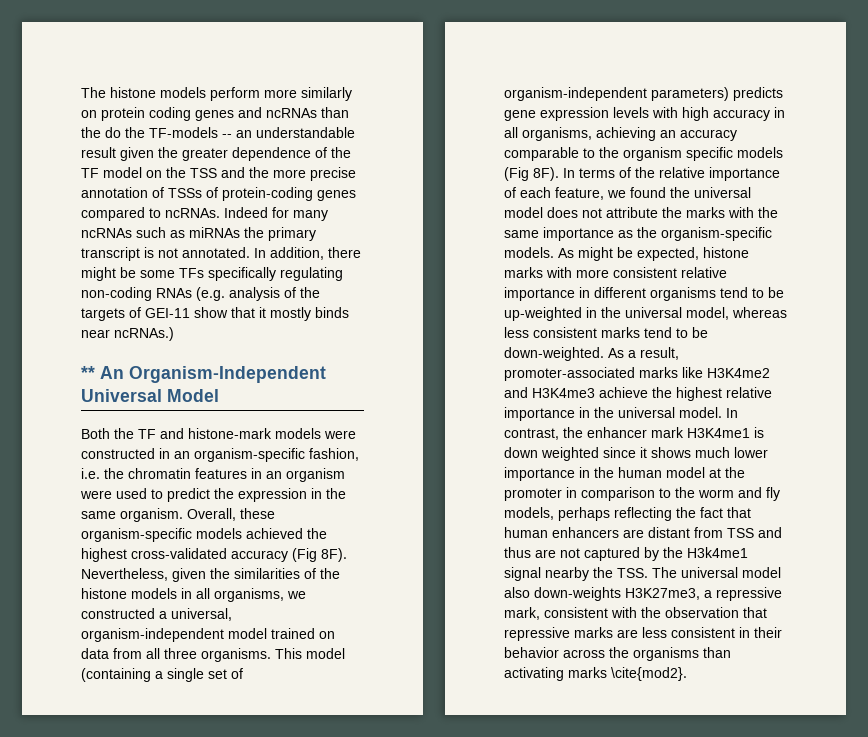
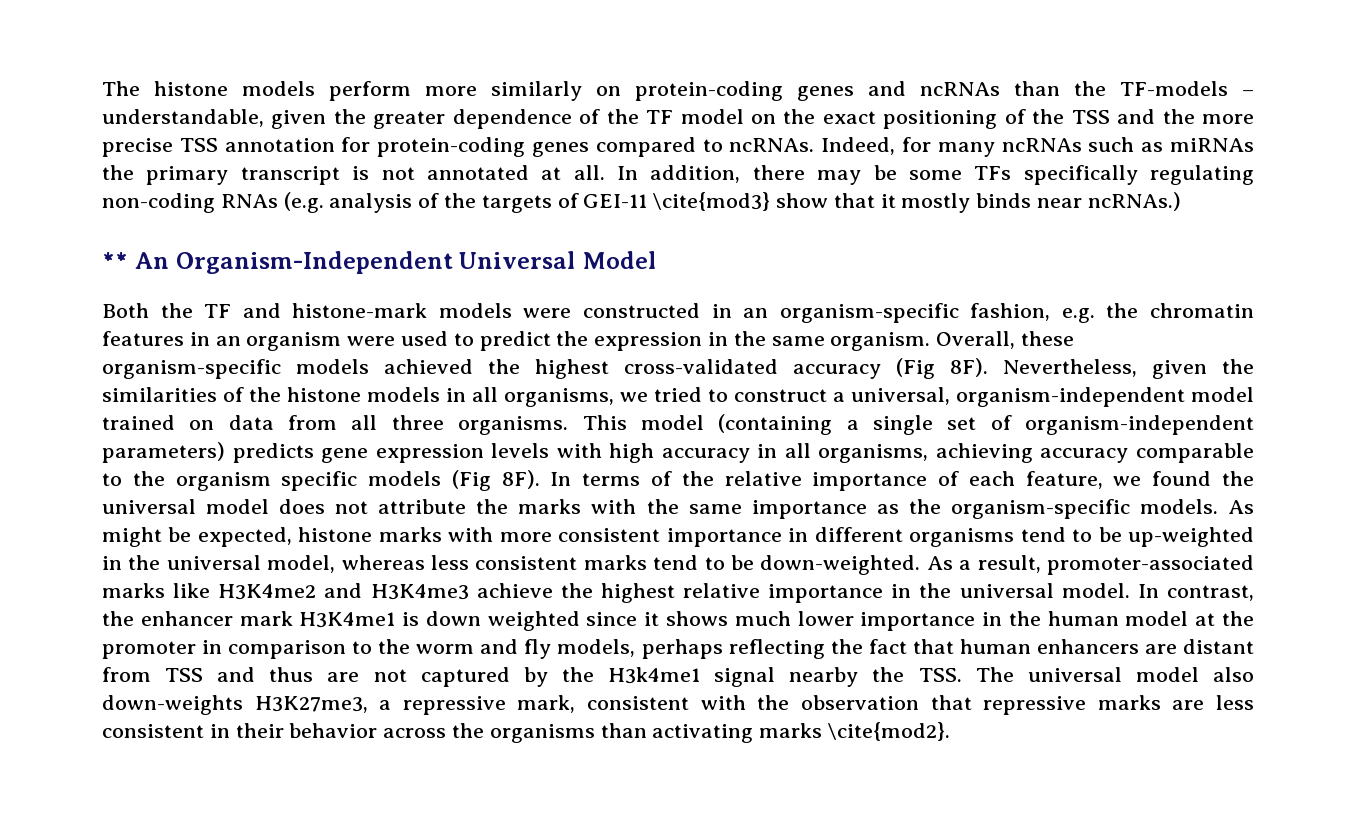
[101,107,191,121] protein coding -> [635,81,783,101] protein-coding
[105,127,355,138] [81,147,116,158] do the TF-models -- an understandable result -> [1120,81,1254,96] [102,109,264,127] TF-models – understandable,
(186, 172) none -> [822,109,1065,129] exact positioning of the
[81,187,218,198] annotation of TSSs of -> [179,137,371,152] TSS annotation for
[224,207,268,218] Indeed -> [821,137,896,155] Indeed,
[182,247,250,258] annotated. -> [426,165,605,180] annotated at all.
[81,267,116,281] might -> [817,170,862,185] may
(190, 313) none -> [653,192,771,211] \cite{mod3}
[81,468,100,479] i.e. -> [1061,308,1095,323] e.g.
[81,608,155,619] constructed -> [654,387,827,402] tried to construct
[660,130,676,138] an -> (1033, 453) none
[681,267,727,278] relative -> (661, 535) none

